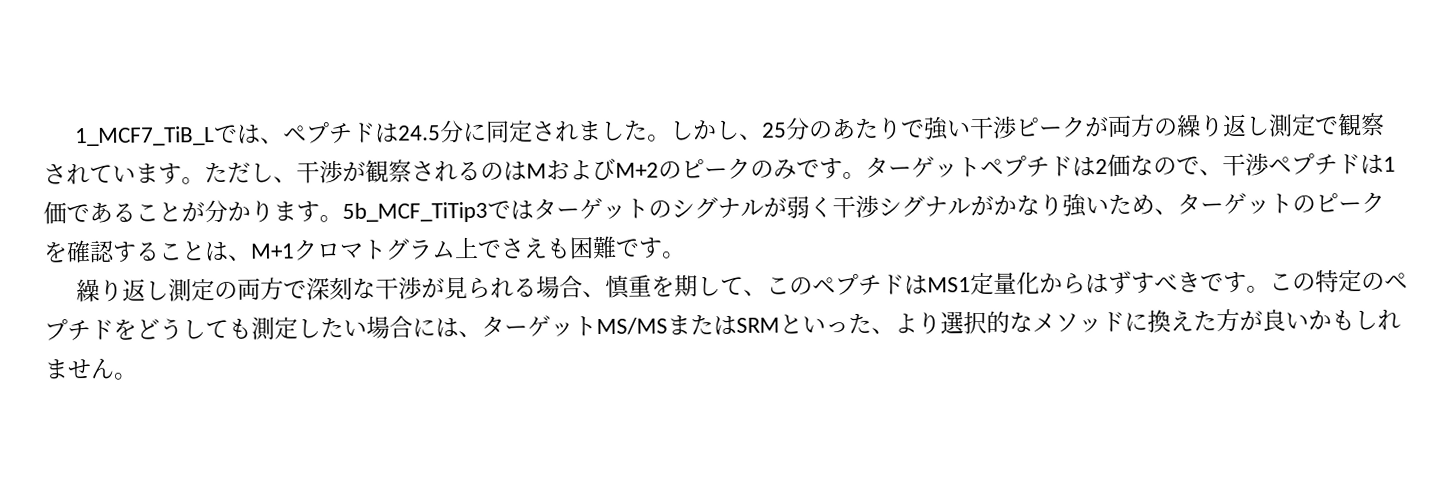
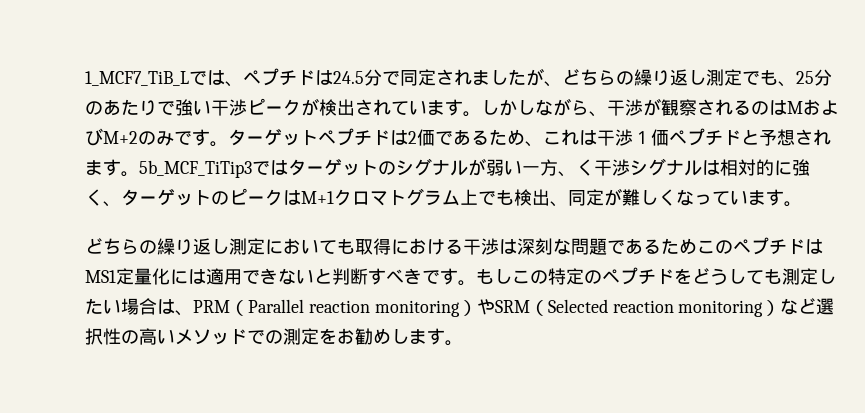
[462,122,487,143] に -> [382,71,400,85] で
[646,119,740,142] 。しかし -> [526,68,778,87] が、どちらの繰り返し測定でも
[1106,112,1385,138] 両方の繰り返し測定で観察 -> [319,99,355,116] 検出
[204,161,274,184] ただし -> [481,98,589,116] しかしながら
[681,158,774,179] ピークの -> (156, 138) none
[1130,152,1396,177] [43,199,274,225] なので、干渉ペプチドは1価であることが分かり -> [435,128,831,147] であるため、これは干渉１価ペプチドと予想され
(810, 207) none -> [504,159,576,177] い一方、
[970,193,1155,218] がかなり強いため -> [702,159,810,176] [85,189,103,206] は相対的に強く
[43,239,252,264] を確認することは、 -> [283,190,301,205] は
[500,235,640,260] さえも困難で -> [496,188,766,207] も検出、同定が難しくなっていま
[75,274,767,303] 繰り返し測定の両方で深刻な干渉が見られる場合、慎重を期して、 -> [85,238,697,255] どちらの繰り返し測定においても取得における干渉は深刻な問題であるため
[1038,270,1132,295] からはず -> [170,268,368,285] には適用できないと判断
(1270, 289) none -> [476,269,512,284] もし
[412,308,1401,338] [44,357,115,380] には、ターゲットMS/MSまたはSRMといった、より選択的なメソッドに換えた方が良いかもしれません -> [157,298,835,317] [85,328,445,345] は、PRM（Parallel reaction monitoring）やSRM（Selected reaction monitoring）など選択性の高いメソッドでの測定をお勧めします

